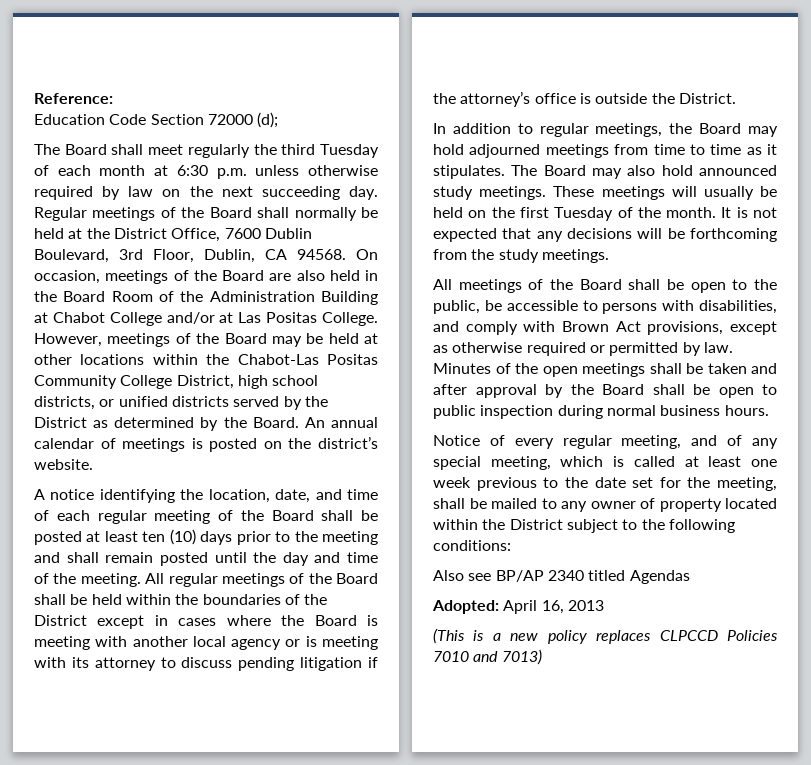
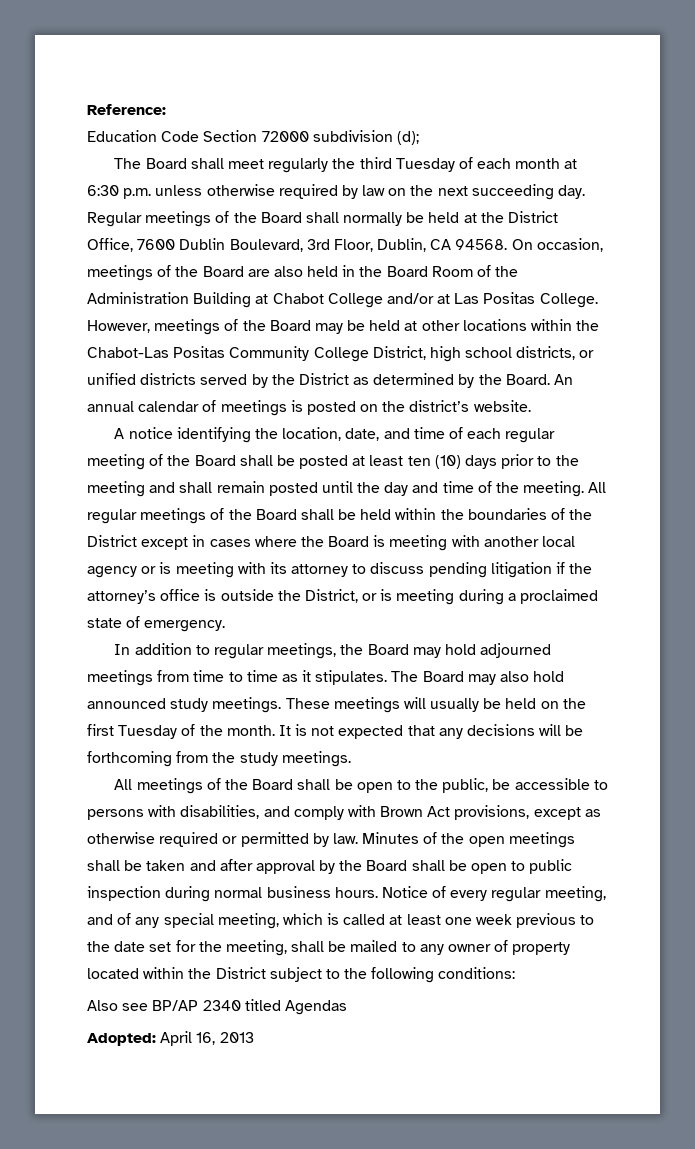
(253, 119) none -> [312,130,393,142] subdivision
[678,93,736,104] District. -> [304,589,599,605] [87,616,226,632] District, or is meeting during a proclaimed state of emergency.
(769, 410) // -> (378, 892) none
[433,628,778,644] [433,649,542,665] // (This is a new policy replaces CLPCCD Policies 7010 and 7013) -> (254, 1037) none

